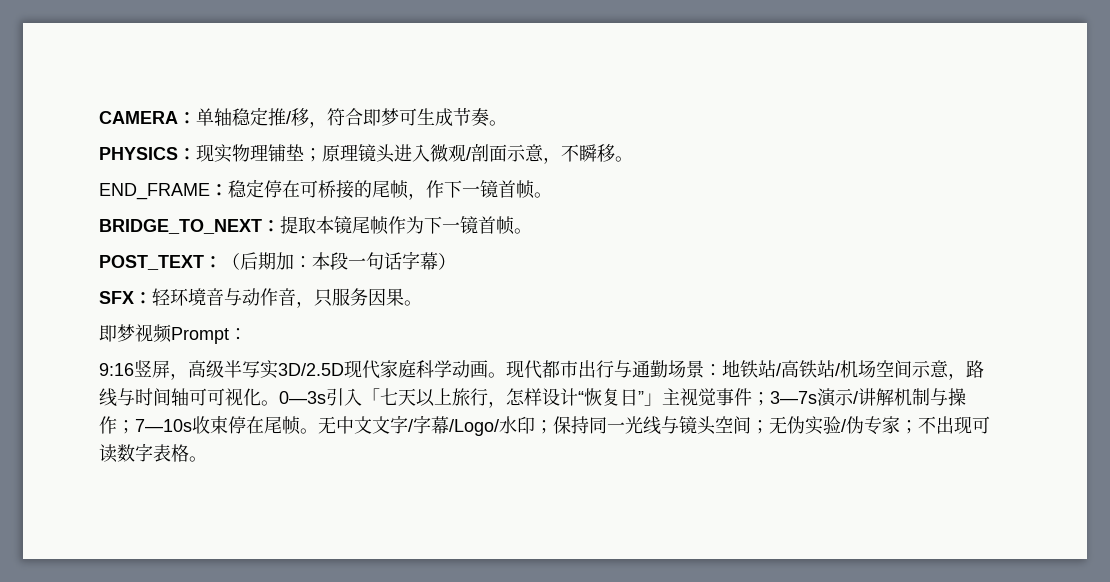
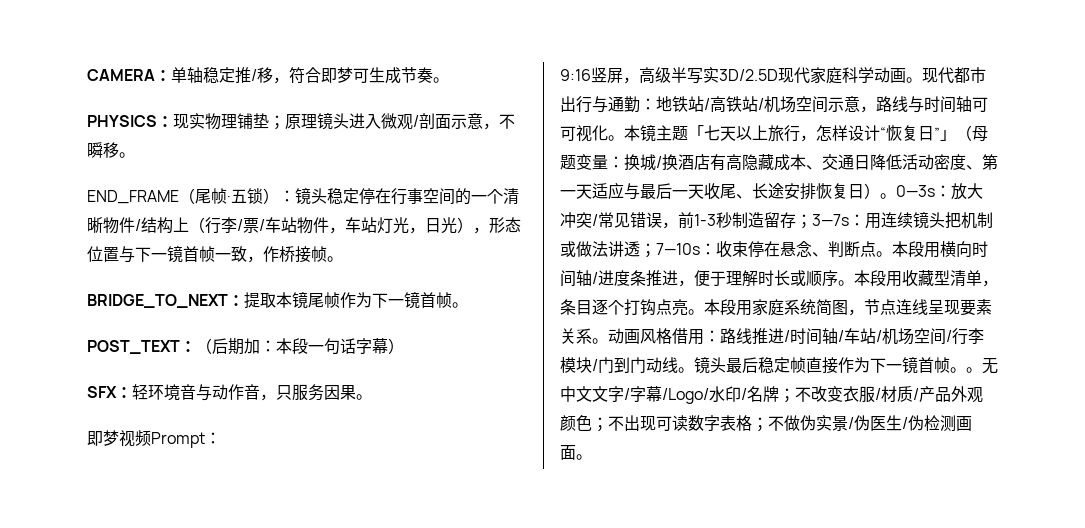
[210,179,516,200] ：稳定停在可桥接的尾帧，作下一镜首 -> [179,187,519,205] [87,217,521,234] [87,245,311,263] （尾帧·五锁）：镜头稳定停在行事空间的一个清晰物件/结构上（行李/票/车站物件，车站灯光，日光），形态位置与下一镜首帧一致，作桥接
[668,360,704,378] 场景 -> (640, 104) none
[279,388,362,406] 0—3s引入 -> [624,124,688,142] 本镜主题
[662,388,966,407] [99,416,301,435] 主视觉事件；3—7s演示/讲解机制与操作；7—10s收束停在尾帧 -> [956,125,988,142] [560,154,998,171] [560,182,983,200] [560,211,993,229] [560,241,988,258] [560,270,998,287] [560,299,992,316] [560,328,984,345] [560,356,966,374] （母题变量：换城/换酒店有高隐藏成本、交通日降低活动密度、第一天适应与最后一天收尾、长途安排恢复日）。0—3s：放大冲突/常见错误，前1-3秒制造留存；3—7s：用连续镜头把机制或做法讲透；7—10s：收束停在悬念、判断点。本段用横向时间轴/进度条推进，便于理解时长或顺序。本段用收藏型清单，条目逐个打钩点亮。本段用家庭系统简图，节点连线呈现要素关系。动画风格借用：路线推进/时间轴/车站/机场空间/行李模块/门到门动线。镜头最后稳定帧直接作为下一镜首帧。
[535,416,900,435] ；保持同一光线与镜头空间；无伪实验/伪专家 -> [741,386,983,403] [560,415,592,431] /名牌；不改变衣服/材质/产品外观颜色
(189, 453) none -> [752,415,972,432] [560,445,576,460] ；不做伪实景/伪医生/伪检测画面

